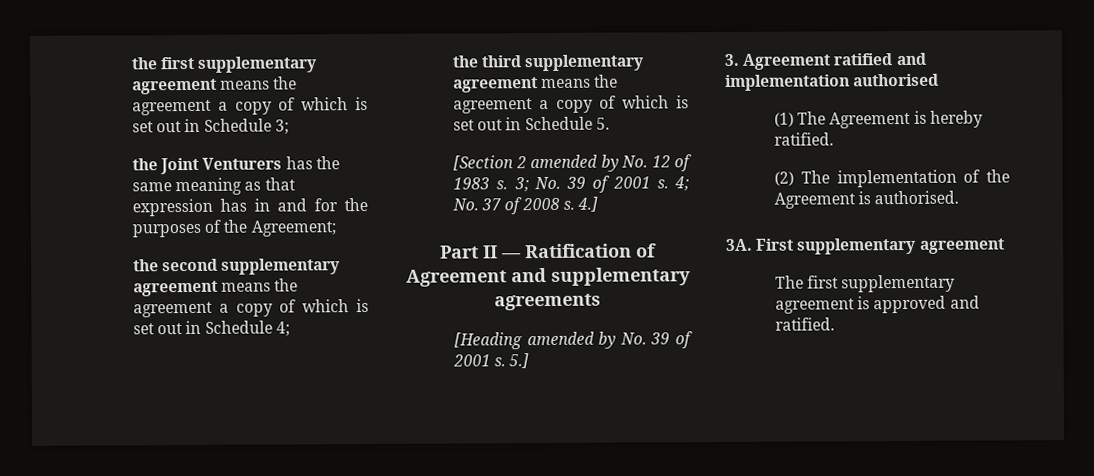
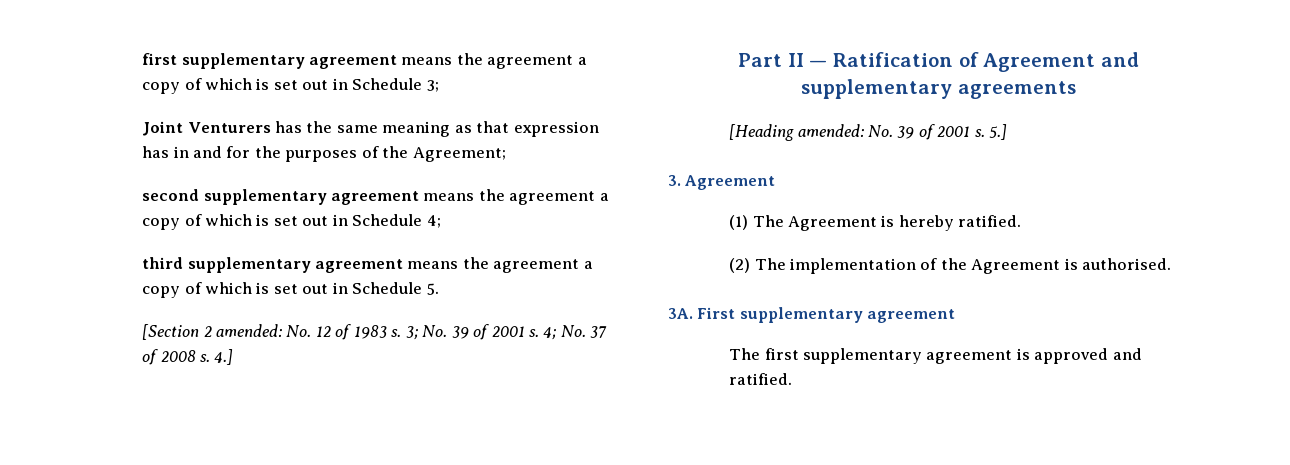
[131,57,159,70] the -> (142, 59) none
[132,158,159,171] the -> (439, 86) none
[133,259,160,272] the -> (506, 154) none
[452,55,480,68] the -> (441, 221) none
[530,154,619,172] amended by -> [215,324,282,337] amended:
[526,331,617,349] amended by -> [797,124,864,137] amended:
[833,52,927,66] [725,73,940,92] ratified and implementation authorised -> (776, 182) none

